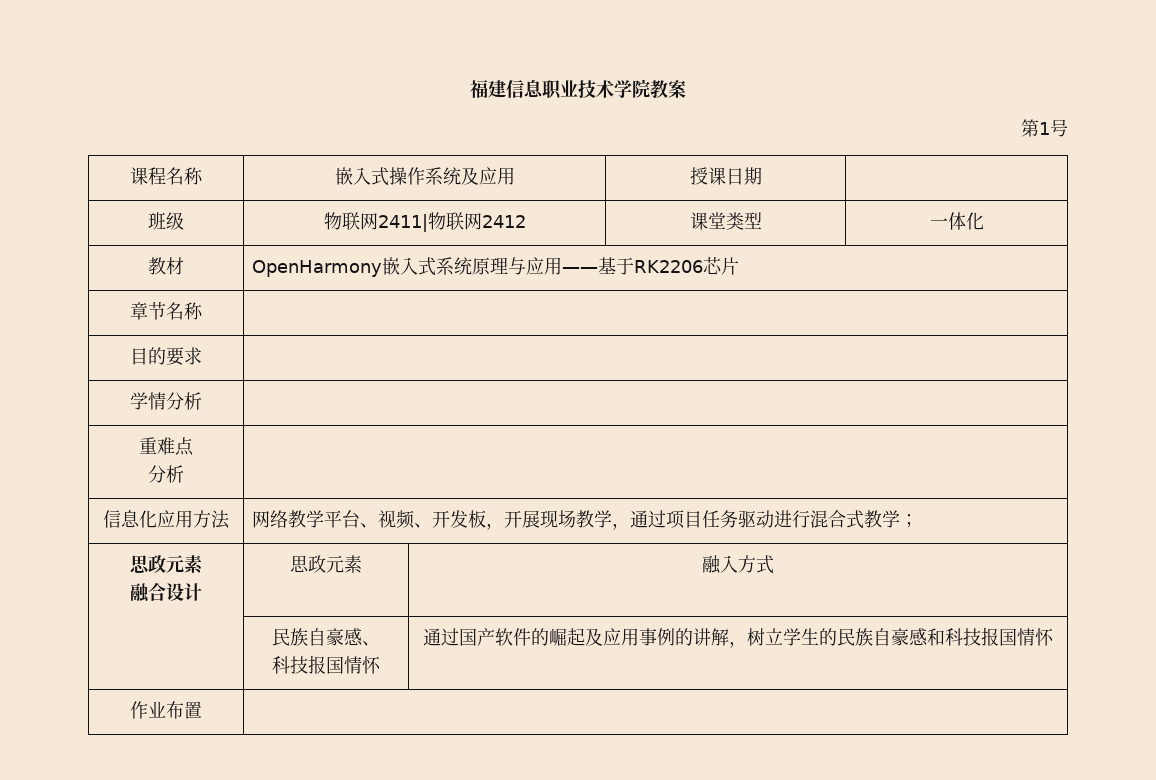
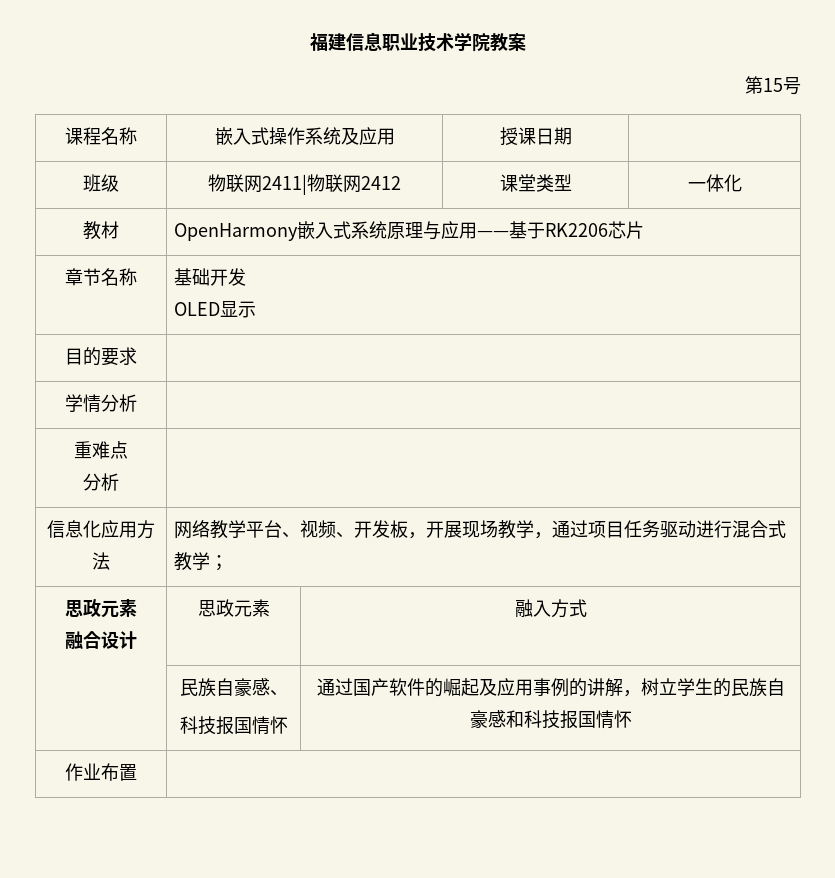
[1039,122,1050,135] 1 -> [763,78,783,92] 15
(203, 311) none -> [174,268,247,286] [174,301,257,318] 基础开发 // OLED显示

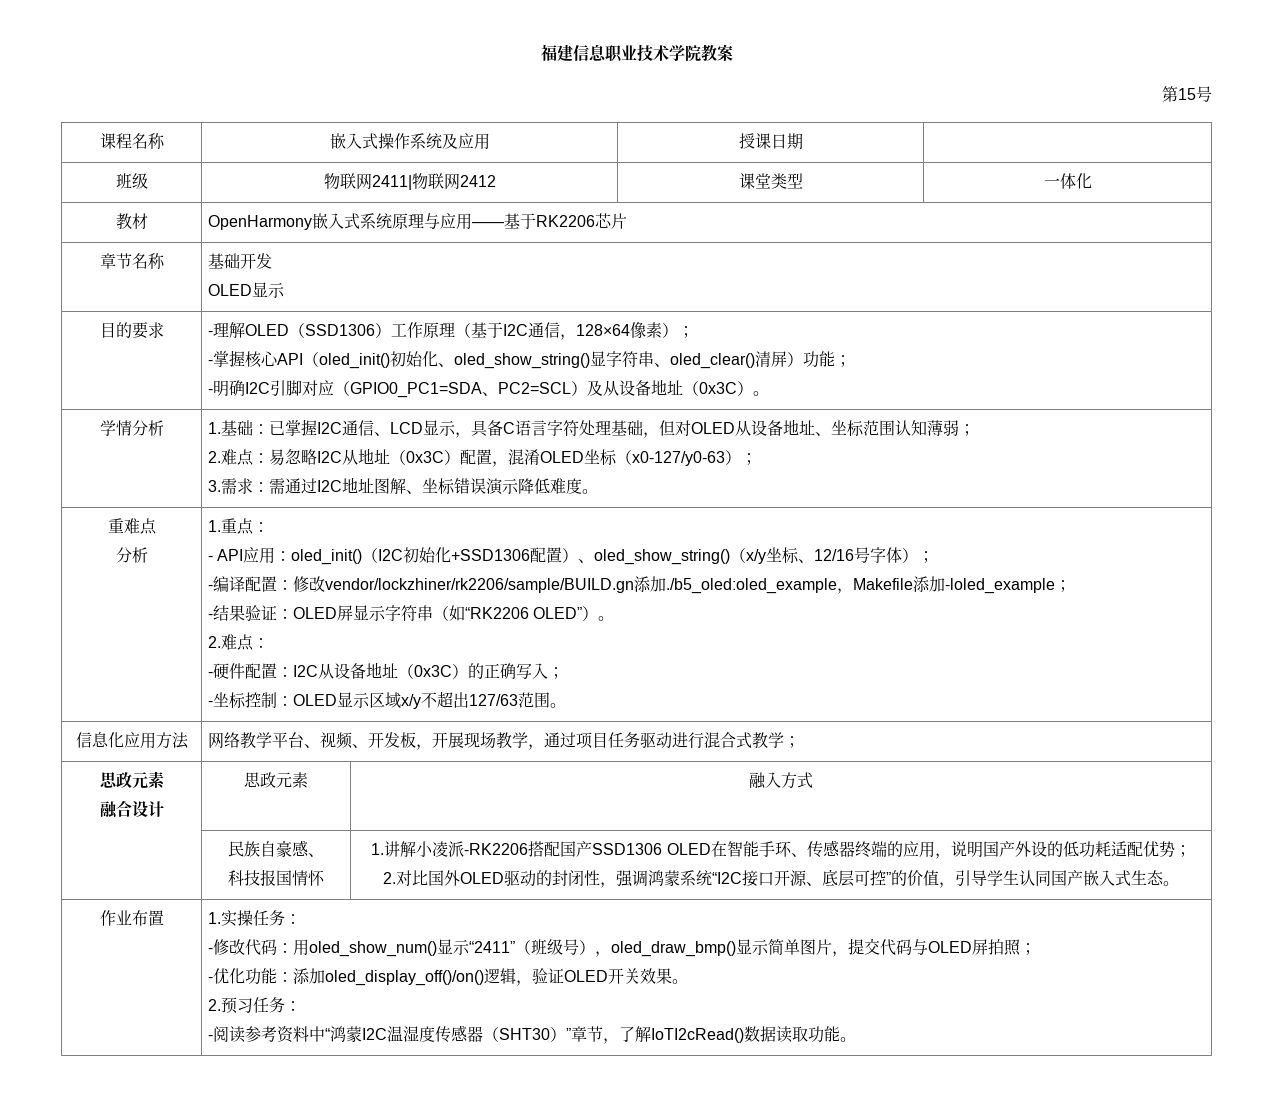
[65,394,137,413] [74,441,128,459] [83,473,119,491] // 学情分析 | // 重难点 // 分析 | -> [207,322,694,340] [207,350,851,369] [207,379,769,398] [99,420,164,436] [207,419,975,438] [207,448,757,467] [207,477,598,495] [107,518,157,535] [115,547,148,563] [207,518,269,535] [207,547,934,565] [207,576,1071,594] [207,605,614,621] [207,634,269,651] [207,662,564,679] [207,691,566,709] -理解OLED（SSD1306）工作原理（基于I2C通信，128×64像素）； // -掌握核心API（oled_init()初始化、oled_show_string()显字符串、oled_clear()清屏）功能； // -明确I2C引脚对应（GPIO0_PC1=SDA、PC2=SCL）及从设备地址（0x3C）。 // 学情分析 | 1.基础：已掌握I2C通信、LCD显示，具备C语言字符处理基础，但对OLED从设备地址、坐标范围认知薄弱； // 2.难点：易忽略I2C从地址（0x3C）配置，混淆OLED坐标（x0-127/y0-63）； // 3.需求：需通过I2C地址图解、坐标错误演示降低难度。 // 重难点 // 分析 | 1.重点： // - API应用：oled_init()（I2C初始化+SSD1306配置）、oled_show_string()（x/y坐标、12/16号字体）； // -编译配置：修改vendor/lockzhiner/rk2206/sample/BUILD.gn添加./b5_oled:oled_example，Makefile添加-loled_example； // -结果验证：OLED屏显示字符串（如“RK2206 OLED”）。 // 2.难点： // -硬件配置：I2C从设备地址（0x3C）的正确写入； // -坐标控制：OLED显示区域x/y不超出127/63范围。
[316,678,785,697] [469,710,632,729] [65,763,137,781] 通过国产软件的崛起及应用事例的讲解，树立学生的民族自豪感和科技报国情怀 // 作业布置 | -> [371,840,1191,859] [383,869,1179,888] [99,910,164,926] [207,910,301,927] [207,938,1036,957] [207,968,688,986] [207,997,301,1014] [207,1025,856,1044] 1.讲解小凌派-RK2206搭配国产SSD1306 OLED在智能手环、传感器终端的应用，说明国产外设的低功耗适配优势； // 2.对比国外OLED驱动的封闭性，强调鸿蒙系统“I2C接口开源、底层可控”的价值，引导学生认同国产嵌入式生态。 // 作业布置 | 1.实操任务： // -修改代码：用oled_show_num()显示“2411”（班级号），oled_draw_bmp()显示简单图片，提交代码与OLED屏拍照； // -优化功能：添加oled_display_off()/on()逻辑，验证OLED开关效果。 // 2.预习任务： // -阅读参考资料中“鸿蒙I2C温湿度传感器（SHT30）”章节，了解IoTI2cRead()数据读取功能。

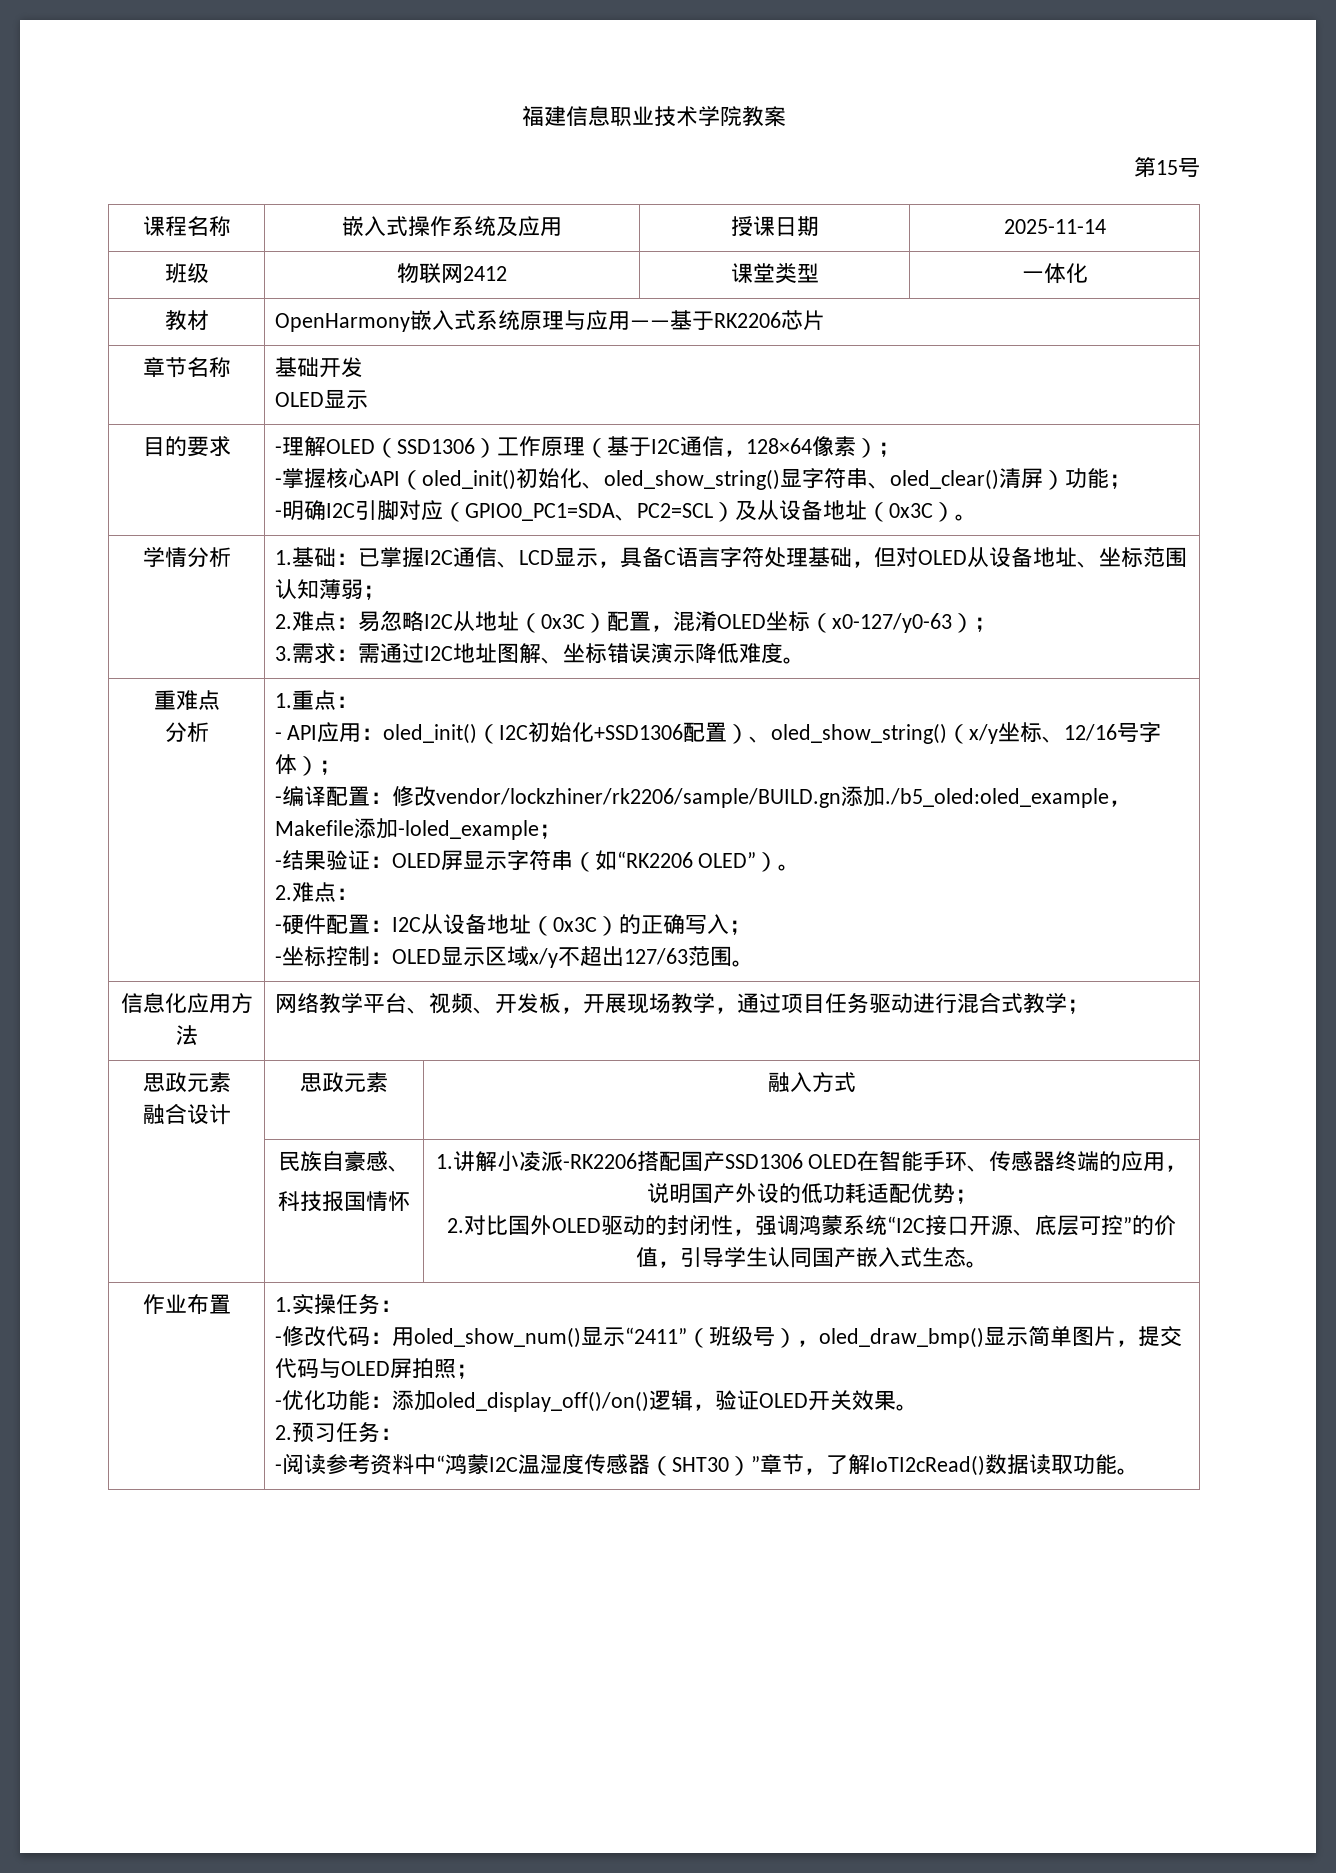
(803, 141) none -> [1003,219,1106,234] 2025-11-14
[371,173,460,190] 2411|物联网 -> (463, 273) none

